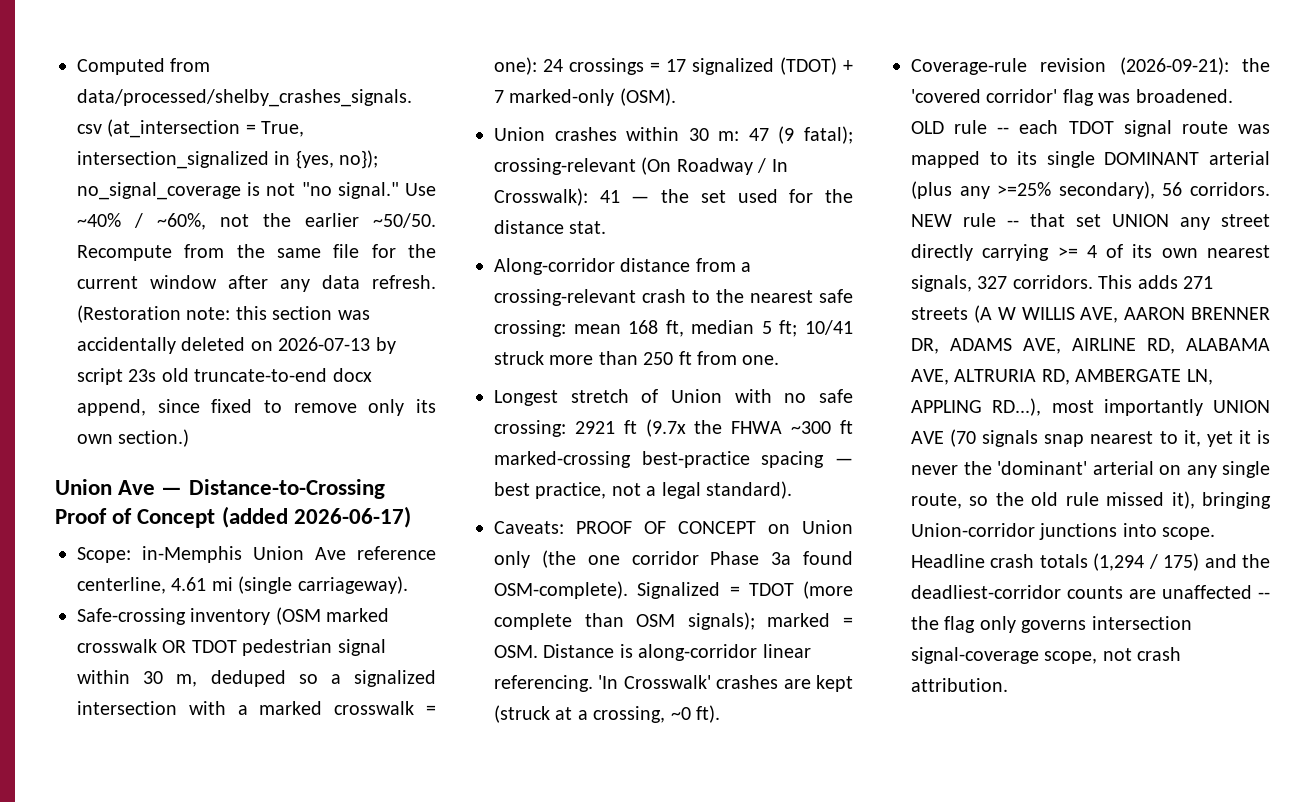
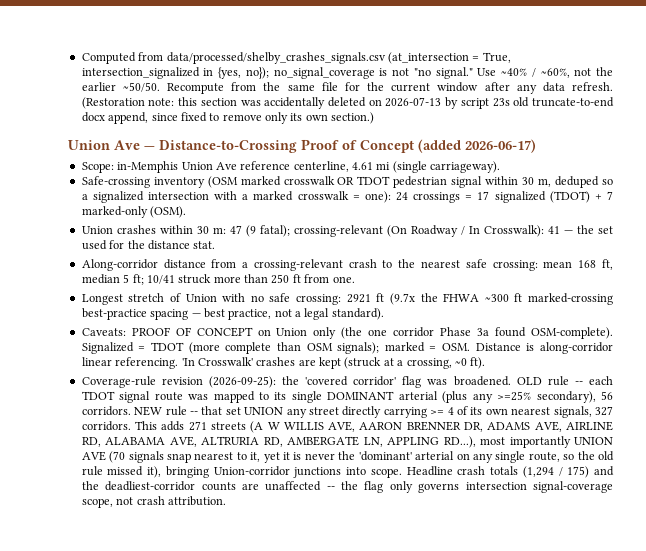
[1119,57,1229,75] (2026-09-21): -> [208,376,276,388] (2026-09-25):

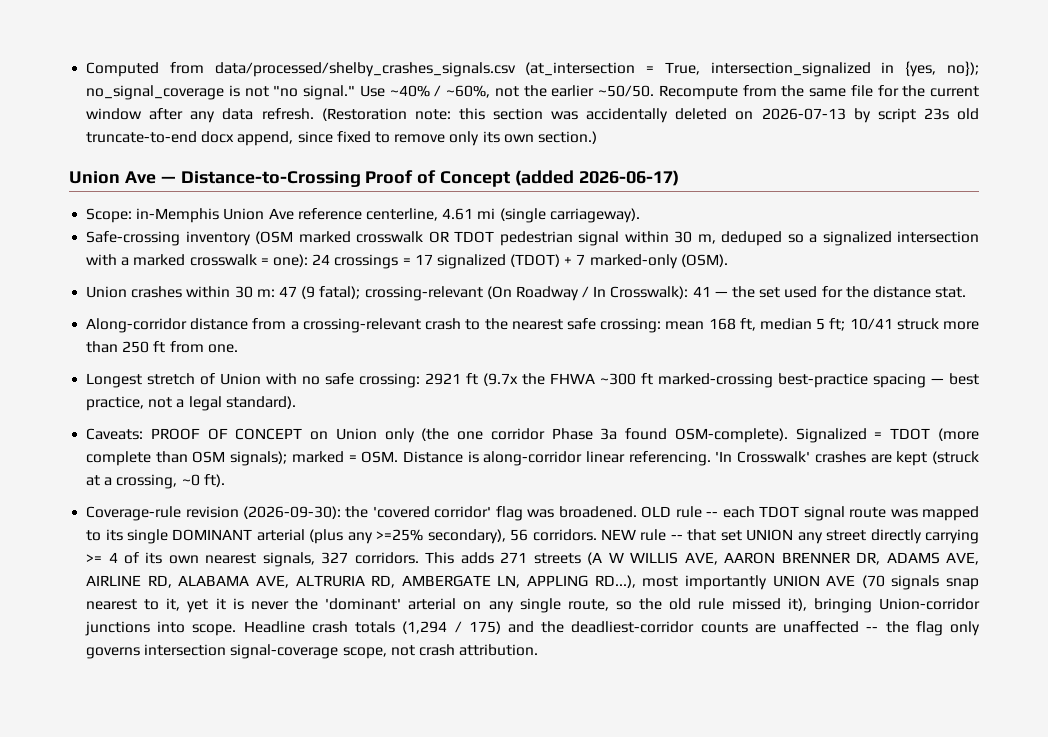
[208,376,276,388] (2026-09-25): -> [242,506,341,519] (2026-09-30):

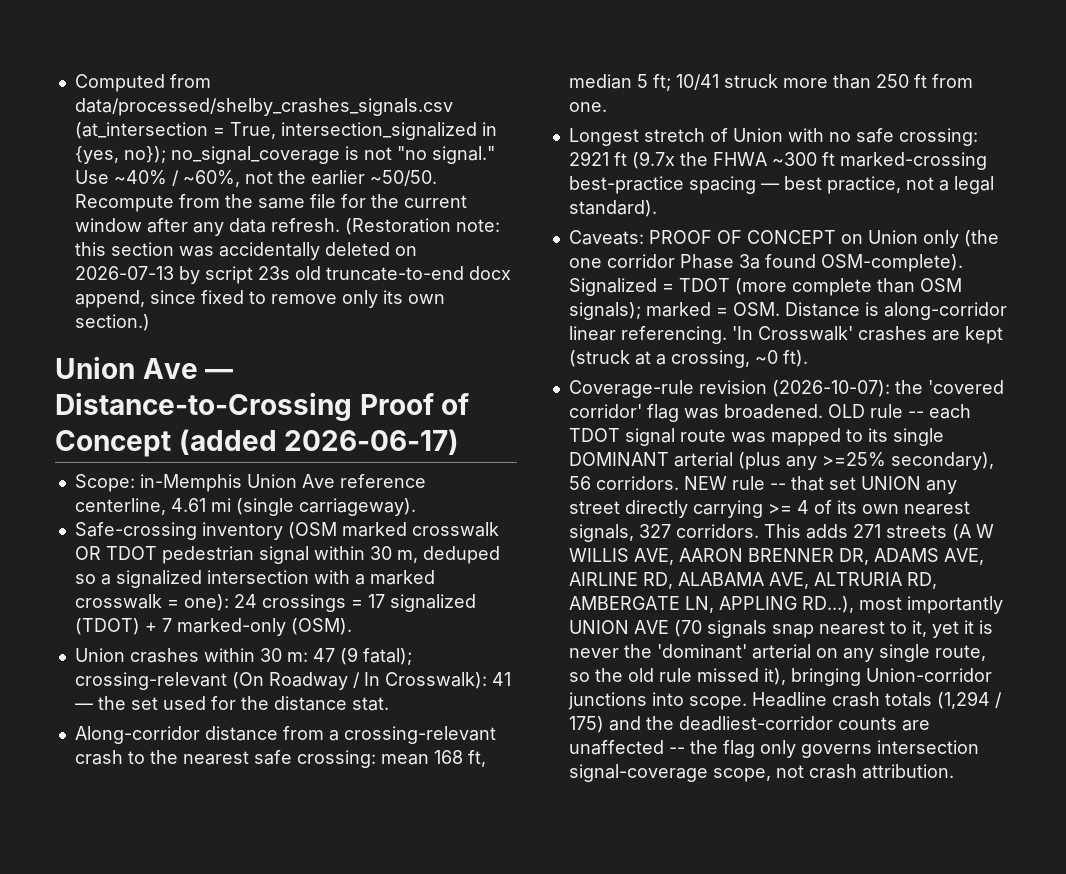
[242,506,341,519] (2026-09-30): -> [771,380,890,397] (2026-10-07):

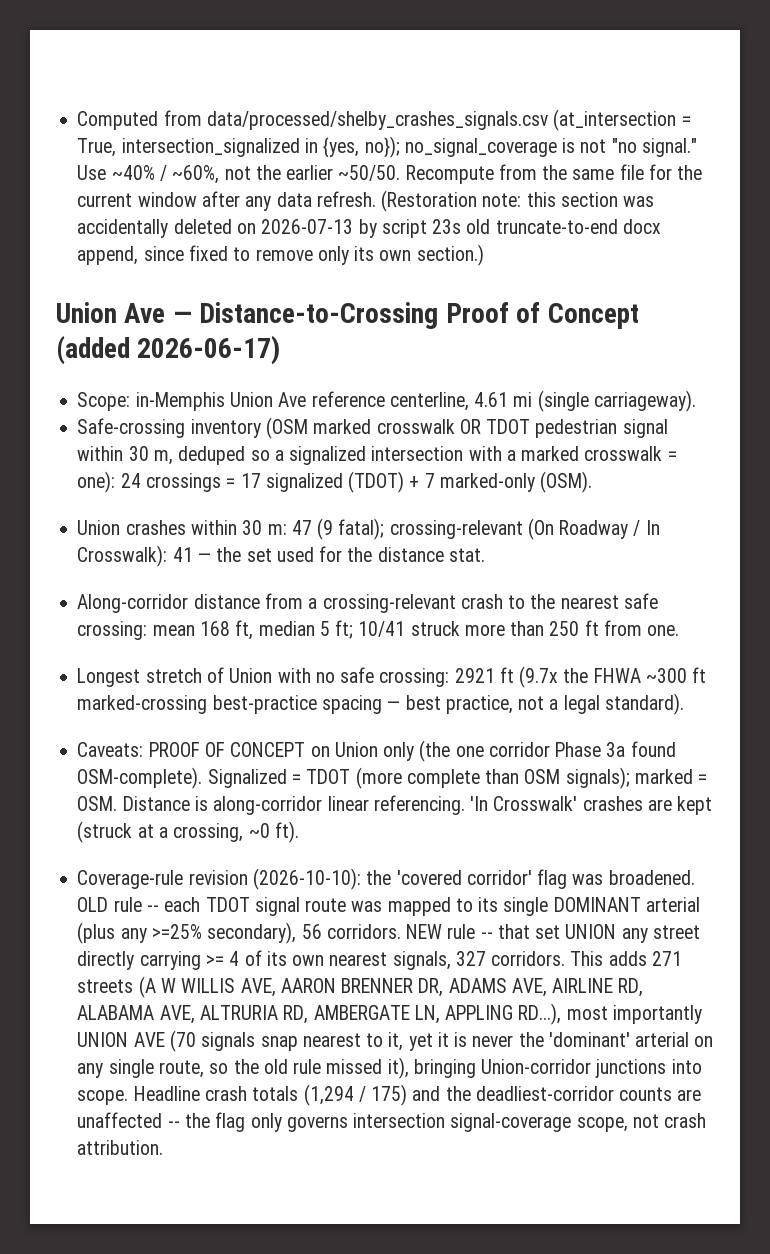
[771,380,890,397] (2026-10-07): -> [252,868,361,890] (2026-10-10):

